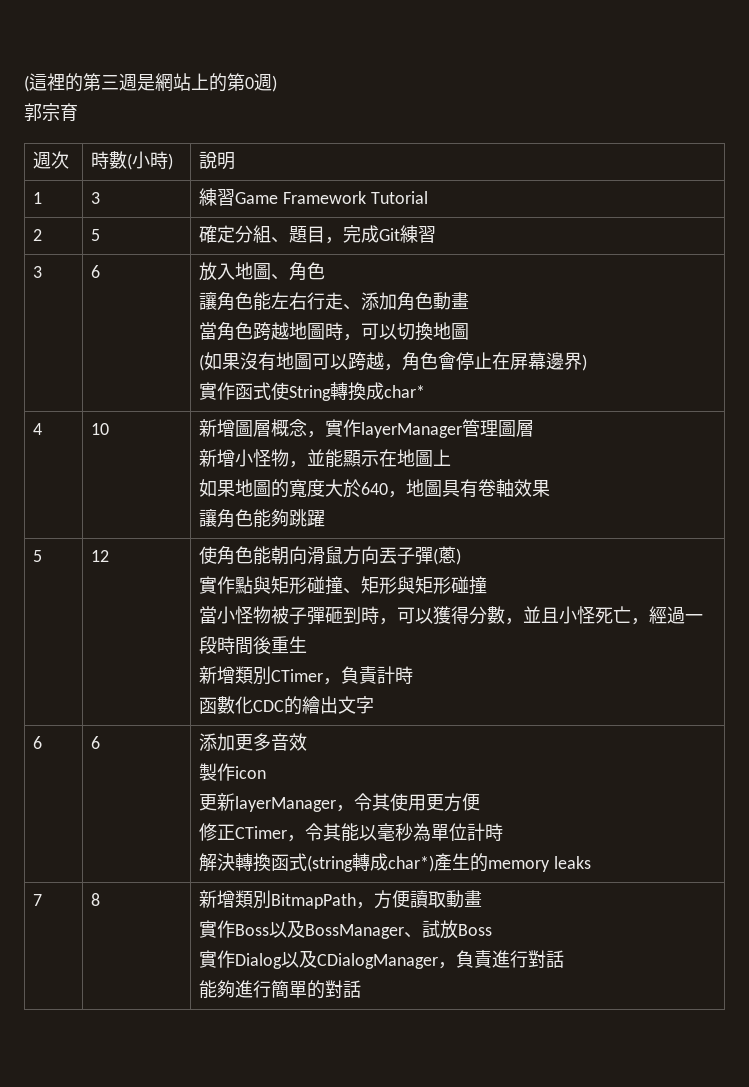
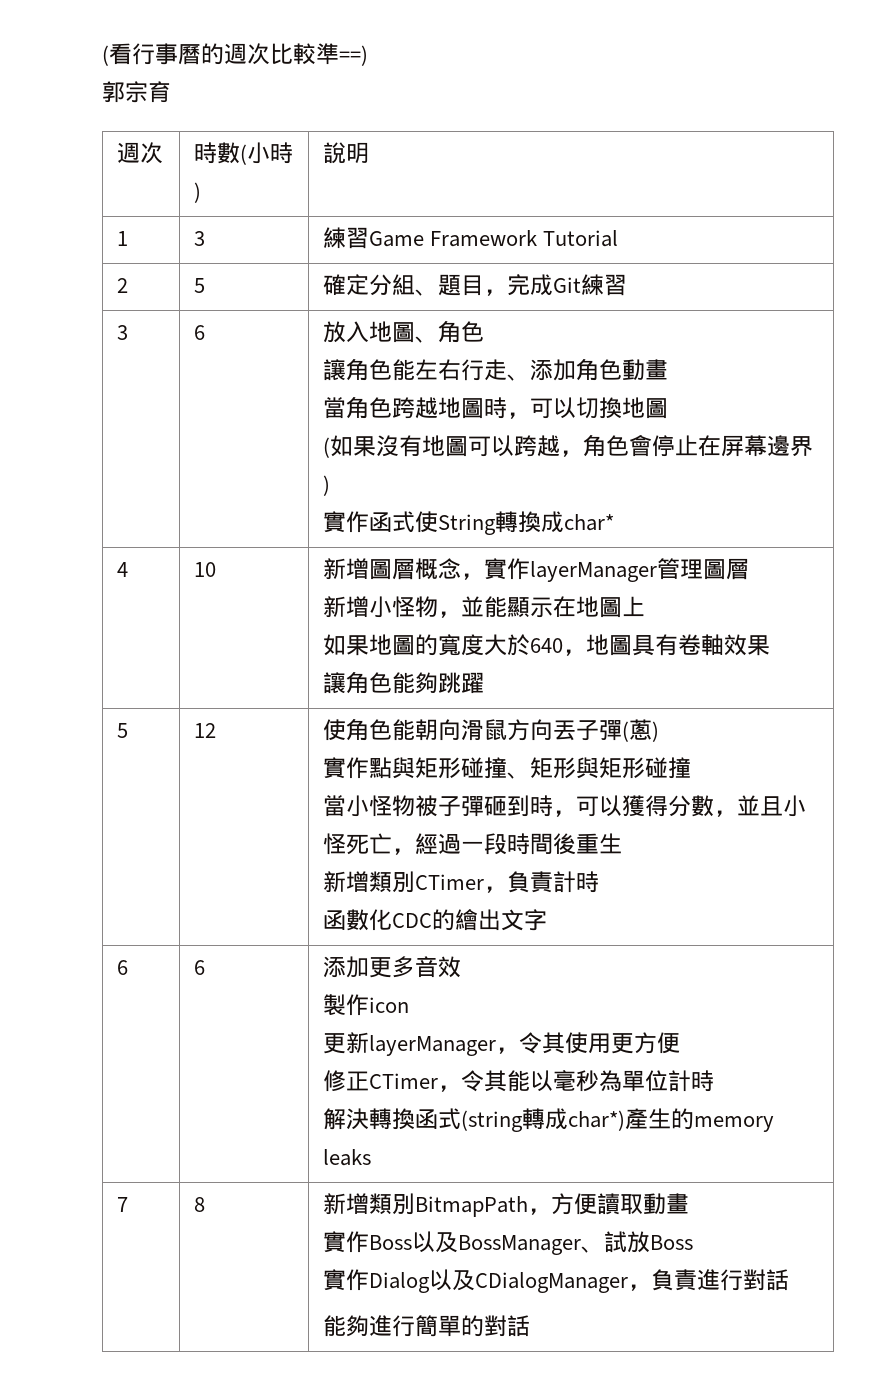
[24,73,277,92] (這裡的第三週是網站上的第0週) -> [102,43,368,66] (看行事曆的週次比較準==)

